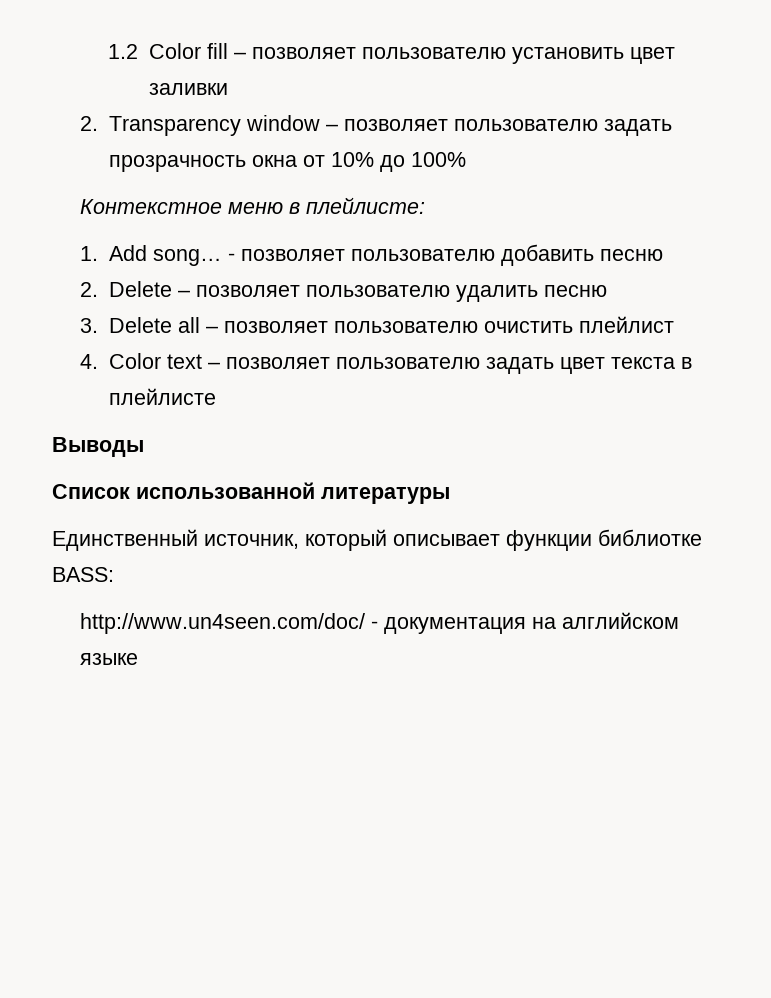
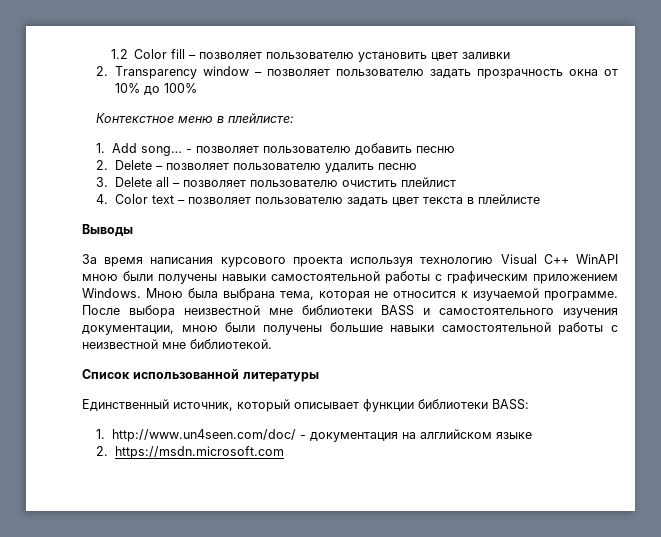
(144, 447) none -> [82,254,618,267] [82,271,618,284] [82,288,618,301] [82,305,618,318] [82,322,618,335] [82,339,272,349] // За время написания курсового проекта используя технологию Visual C++ WinAPI мною были получены навыки самостоятельной работы с графическим приложением Windows. Мною была выбрана тема, которая не относится к изучаемой программе. После выбора неизвестной мне библиотеки BASS и самостоятельного изучения документации, мною были получены большие навыки самостоятельной работы с неизвестной мне библиотекой.
[598,529,702,546] библиотке -> [418,399,488,409] библиотеки
(114, 574) none -> [96,429,106,439] 1.
(138, 659) none -> [96,446,284,459] // 2. https://msdn.microsoft.com

